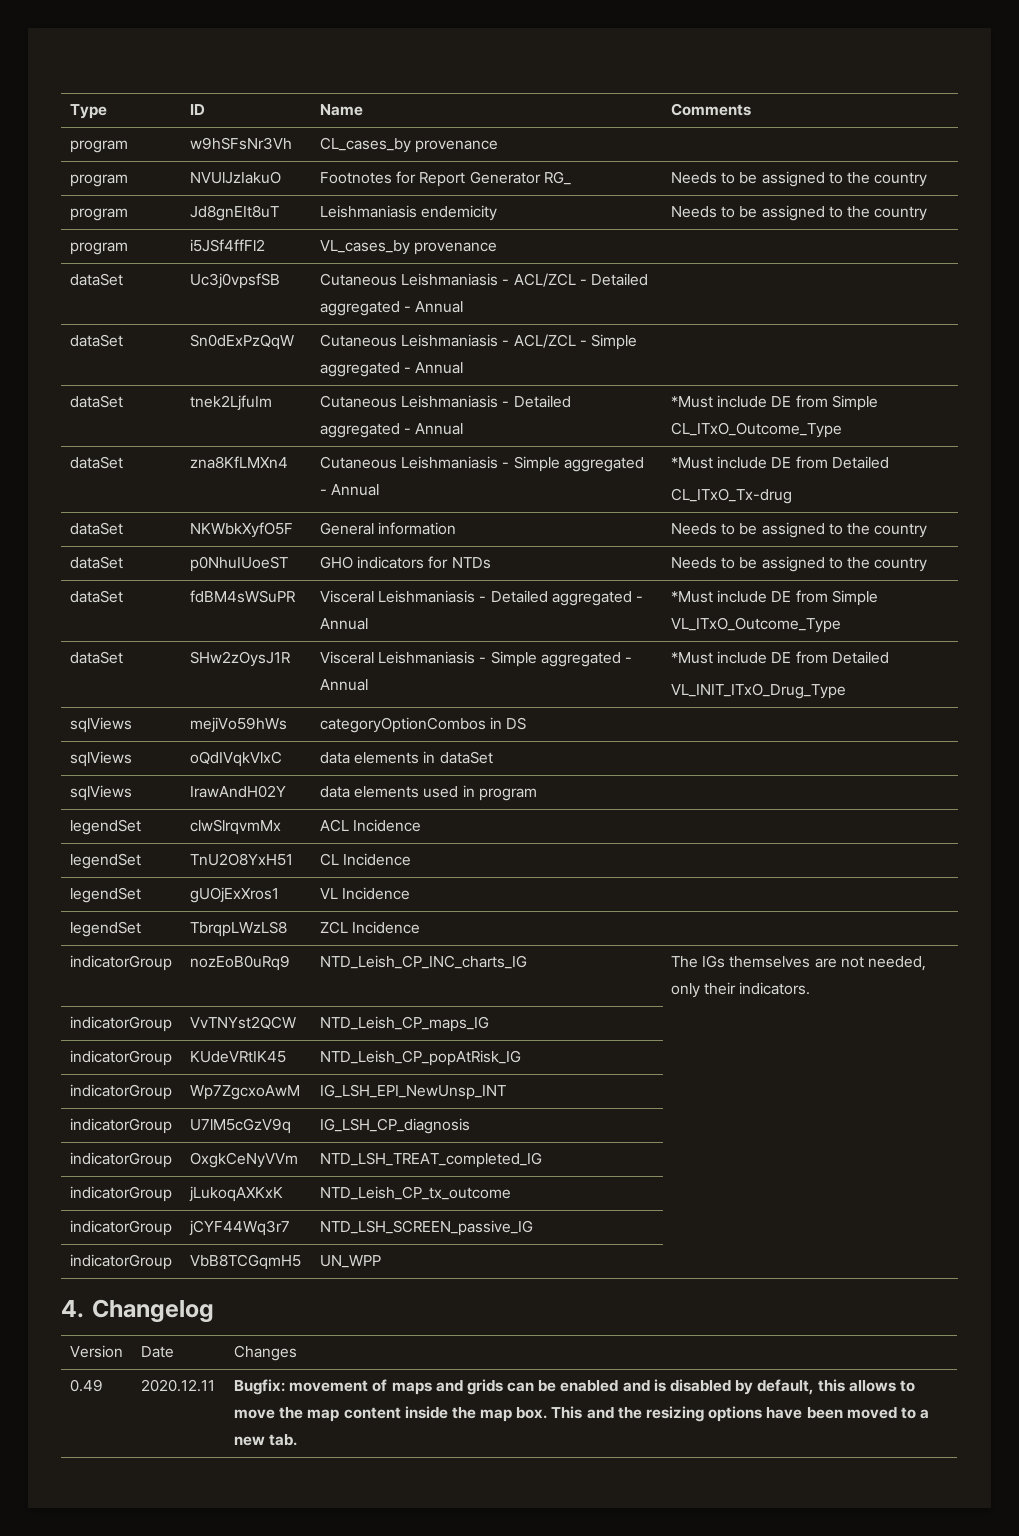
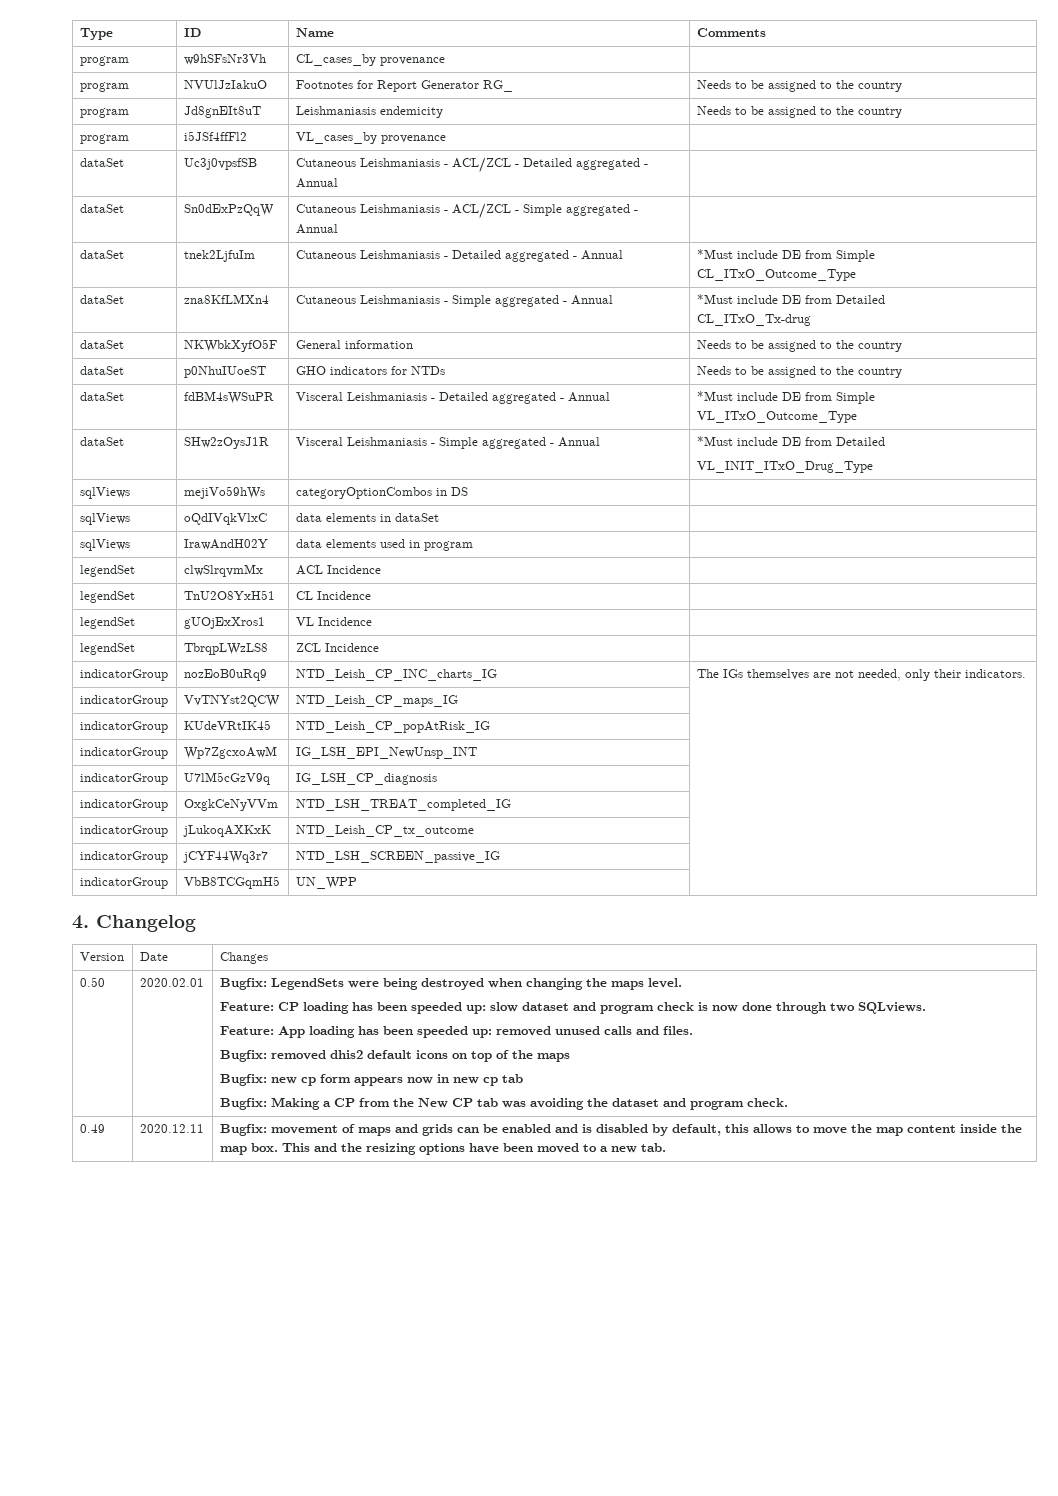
(297, 1353) none -> [79,977,105,987] [139,978,204,987] [219,978,682,990] [219,1002,926,1014] [219,1026,693,1038] [219,1050,570,1062] [219,1074,523,1086] [219,1097,788,1110] // 0.50 | 2020.02.01 | Bugfix: LegendSets were being destroyed when changing the maps level. // Feature: CP loading has been speeded up: slow dataset and program check is now done through two SQLviews. // Feature: App loading has been speeded up: removed unused calls and files. // Bugfix: removed dhis2 default icons on top of the maps // Bugfix: new cp form appears now in new cp tab // Bugfix: Making a CP from the New CP tab was avoiding the dataset and program check.

